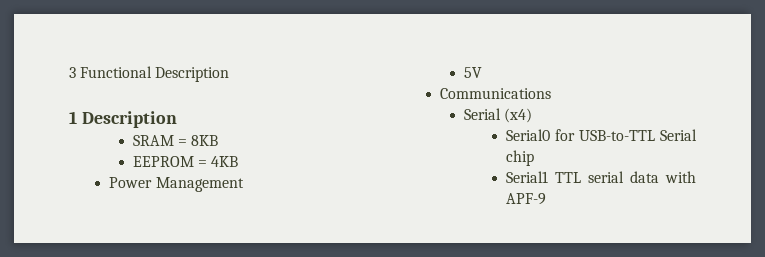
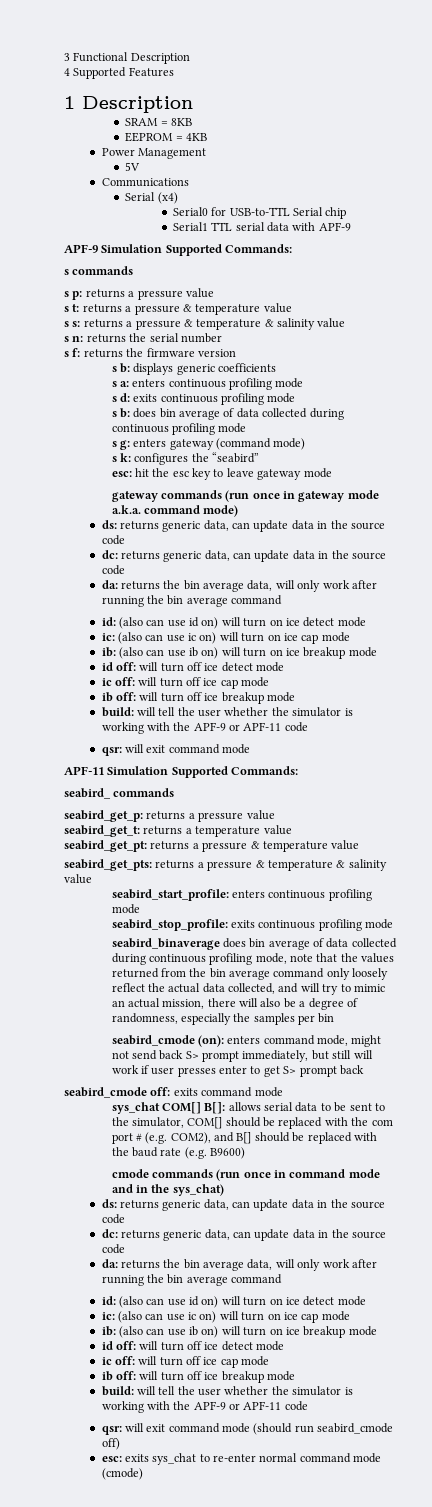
(230, 74) none -> [64,67,174,79] // 4 Supported Features
(546, 199) none -> [64,244,293,256] [64,266,134,275] [64,288,214,300] [64,303,292,315] [64,318,346,330] [64,333,222,343] [64,348,236,358] [111,363,277,375] [111,378,304,390] [111,393,296,405] [111,408,344,420] [111,423,247,435] [111,438,306,450] [111,452,260,465] [111,468,332,480] [111,490,379,502] [111,505,239,517] [101,520,385,532] [101,535,125,545] [101,550,386,562] [101,565,125,575] [101,580,377,592] [101,595,283,607] [101,617,366,629] [101,632,350,644] [101,647,377,659] [101,662,285,672] [101,677,270,689] [101,692,296,704] [101,707,353,717] [101,722,308,734] [101,744,251,756] [64,766,299,778] [64,788,175,799] [64,810,275,822] [64,825,292,837] [64,840,360,852] [64,859,387,871] [64,874,92,884] [111,889,372,901] [111,904,140,914] [111,919,394,931] [111,938,397,950] [111,953,395,965] [111,968,389,980] [111,983,385,995] [111,998,358,1010] [111,1013,335,1025] [111,1035,382,1047] [111,1050,373,1062] [111,1065,364,1077] [64,1087,283,1098] [111,1102,385,1114] [111,1117,393,1129] [111,1132,377,1144] [111,1147,246,1159] [111,1169,380,1181] [111,1184,224,1196] [101,1199,385,1211] [101,1214,125,1224] [101,1229,386,1241] [101,1244,125,1254] [101,1259,377,1271] [101,1274,283,1286] [101,1296,366,1308] [101,1311,350,1323] [101,1326,377,1338] [101,1341,285,1351] [101,1356,270,1368] [101,1371,296,1383] [101,1386,353,1396] [101,1401,308,1413] [101,1423,394,1435] [101,1438,120,1450] [101,1453,382,1465] [101,1468,143,1480] // APF-9 Simulation Supported Commands: // s commands // s p: returns a pressure value // s t: returns a pressure & temperature value // s s: returns a pressure & temperature & salinity value // s n: returns the serial number // s f: returns the firmware version // s b: displays generic coefficients // s a: enters continuous profiling mode // s d: exits continuous profiling mode // s b: does bin average of data collected during continuous profiling mode // s g: enters gateway (command mode) // s k: configures the “seabird” // esc: hit the esc key to leave gateway mode // gateway commands (run once in gateway mode a.k.a. command mode) // ds: returns generic data, can update data in the source code // dc: returns generic data, can update data in the source code // da: returns the bin average data, will only work after running the bin average command // id: (also can use id on) will turn on ice detect mode // ic: (also can use ic on) will turn on ice cap mode // ib: (also can use ib on) will turn on ice breakup mode // id off: will turn off ice detect mode // ic off: will turn off ice cap mode // ib off: will turn off ice breakup mode // build: will tell the user whether the simulator is working with the APF-9 or APF-11 code // qsr: will exit command mode // APF-11 Simulation Supported Commands: // seabird_ commands // seabird_get_p: returns a pressure value // seabird_get_t: returns a temperature value // seabird_get_pt: returns a pressure & temperature value // seabird_get_pts: returns a pressure & temperature & salinity value // seabird_start_profile: enters continuous profiling mode // seabird_stop_profile: exits continuous profiling mode // seabird_binaverage does bin average of data collected during continuous profiling mode, note that the values returned from the bin average command only loosely reflect the actual data collected, and will try to mimic an actual mission, there will also be a degree of randomness, especially the samples per bin // seabird_cmode (on): enters command mode, might not send back S> prompt immediately, but still will work if user presses enter to get S> prompt back // seabird_cmode off: exits command mode // sys_chat COM[] B[]: allows serial data to be sent to the simulator, COM[] should be replaced with the com port # (e.g. COM2), and B[] should be replaced with the baud rate (e.g. B9600) // cmode commands (run once in command mode and in the sys_chat) // ds: returns generic data, can update data in the source code // dc: returns generic data, can update data in the source code // da: returns the bin average data, will only work after running the bin average command // id: (also can use id on) will turn on ice detect mode // ic: (also can use ic on) will turn on ice cap mode // ib: (also can use ib on) will turn on ice breakup mode // id off: will turn off ice detect mode // ic off: will turn off ice cap mode // ib off: will turn off ice breakup mode // build: will tell the user whether the simulator is working with the APF-9 or APF-11 code // qsr: will exit command mode (should run seabird_cmode off) // esc: exits sys_chat to re-enter normal command mode (cmode)

